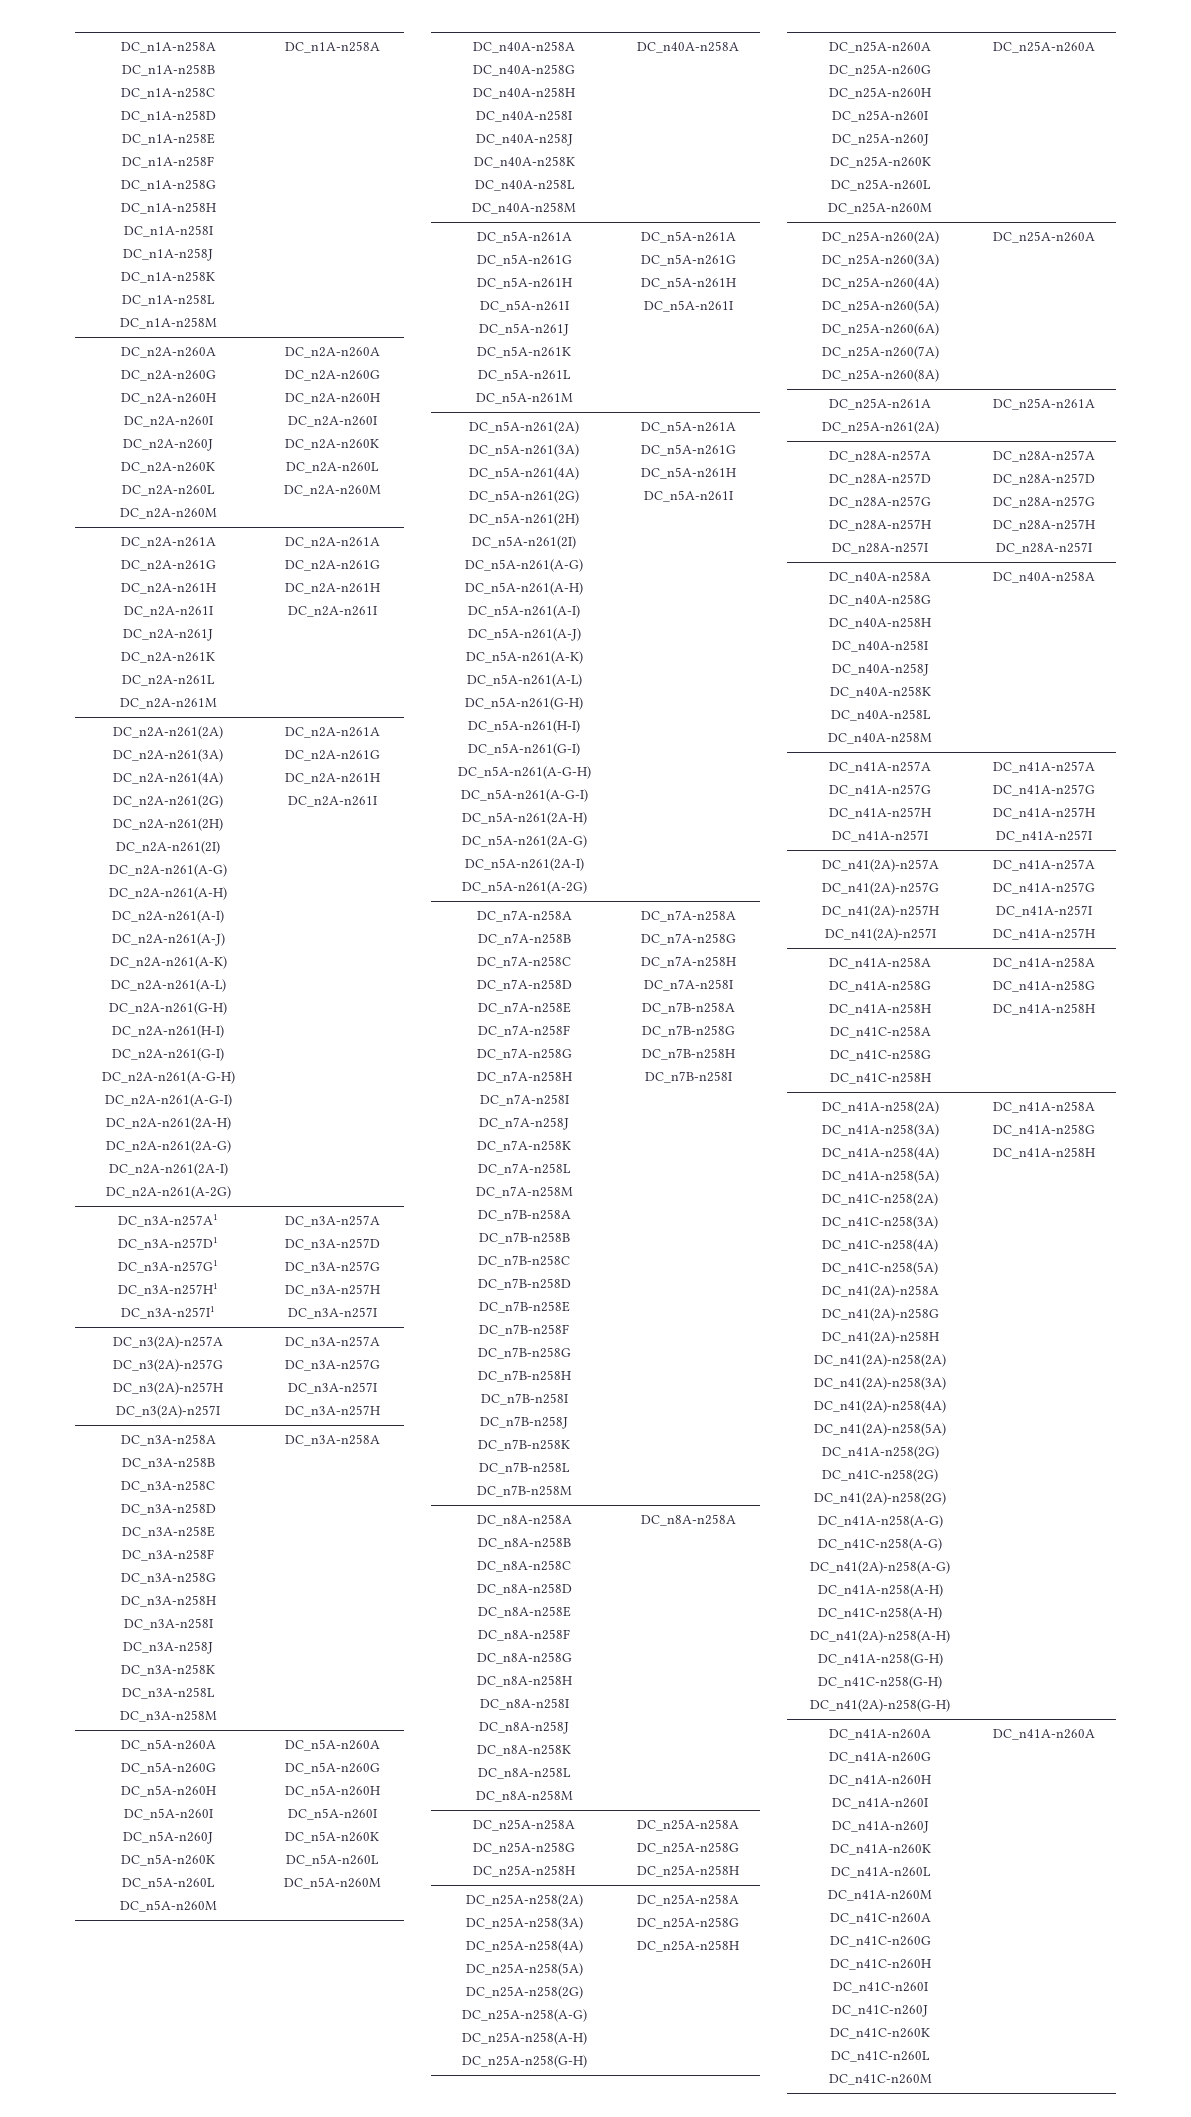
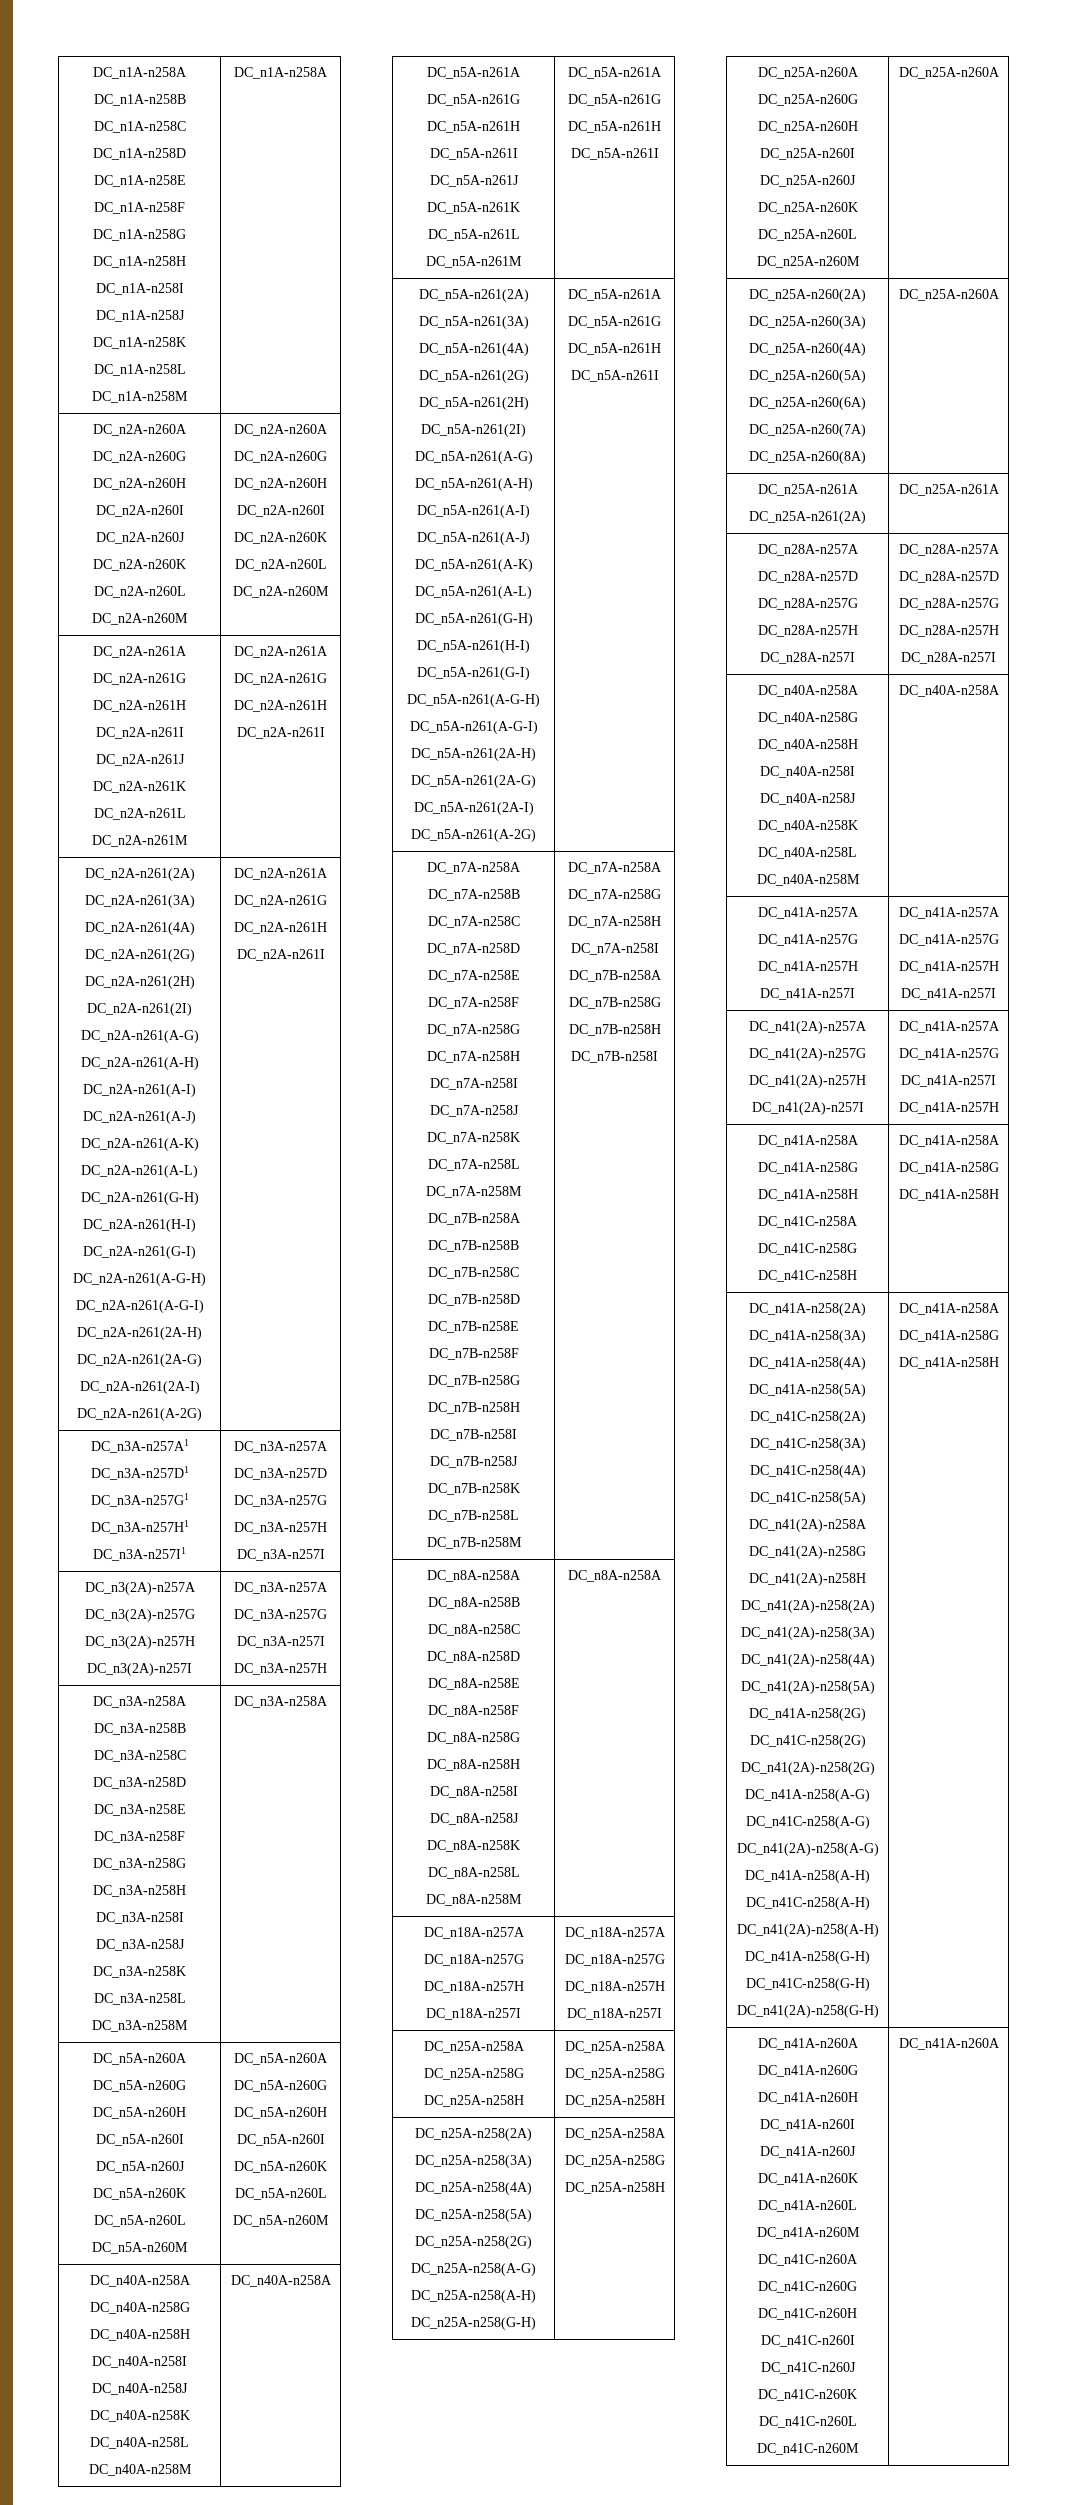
(736, 1520) none -> [423,1927,525,1939] [423,1954,524,1966] [423,1981,524,1993] [426,2008,521,2020] [564,1927,666,1939] [564,1954,665,1966] [564,1981,665,1993] [567,2008,662,2020] // DC_n18A-n257A // DC_n18A-n257G // DC_n18A-n257H // DC_n18A-n257I | DC_n18A-n257A // DC_n18A-n257G // DC_n18A-n257H // DC_n18A-n257I

